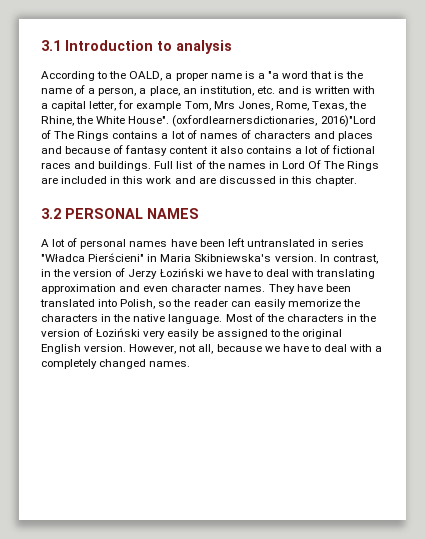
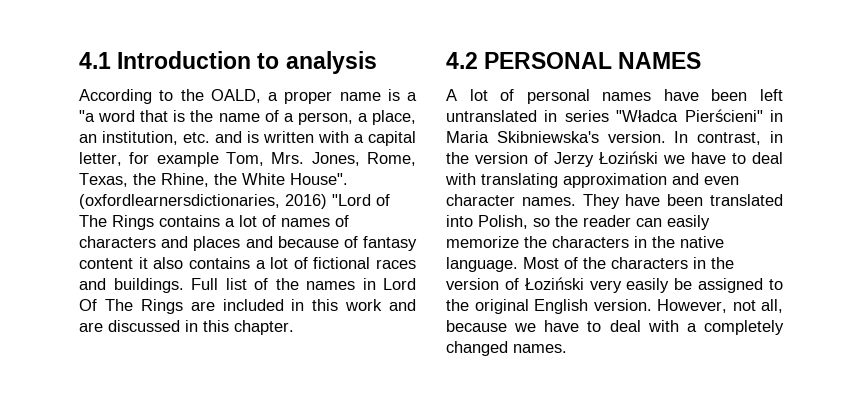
[41,40,61,51] 3.1 -> [79,52,111,69] 4.1
[213,101,235,109] Mrs -> [271,152,305,164] Mrs.
[320,115,376,127] 2016)"Lord -> [285,194,371,209] 2016) "Lord
[41,208,61,219] 3.2 -> [446,52,478,69] 4.2

